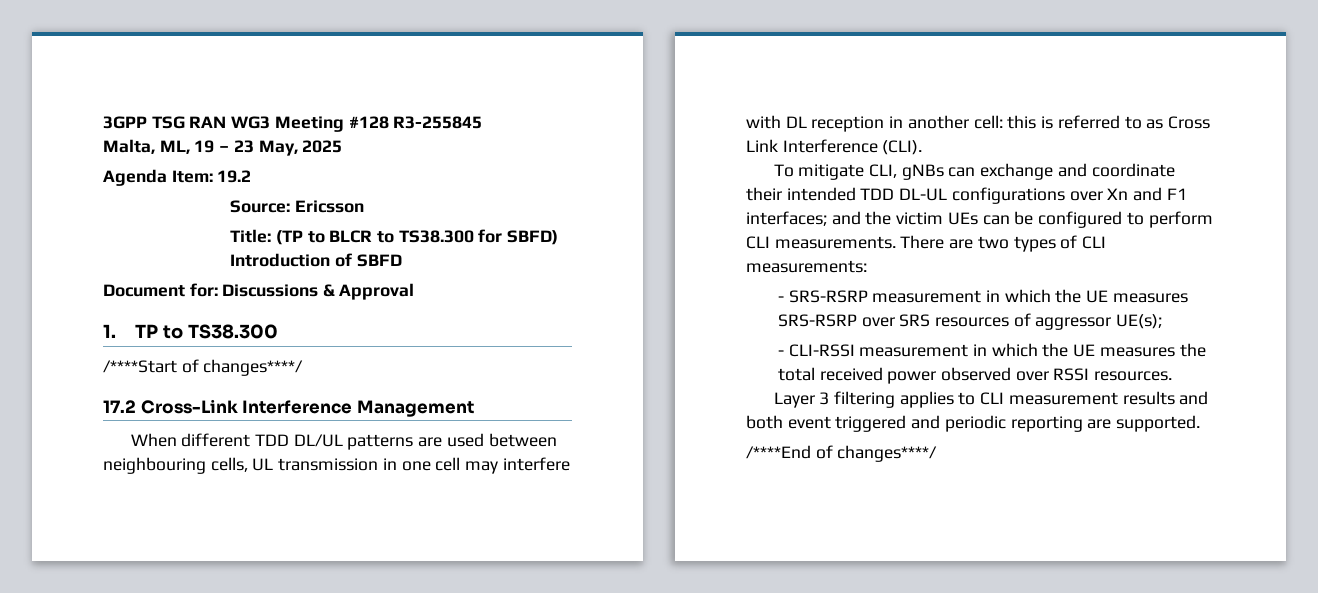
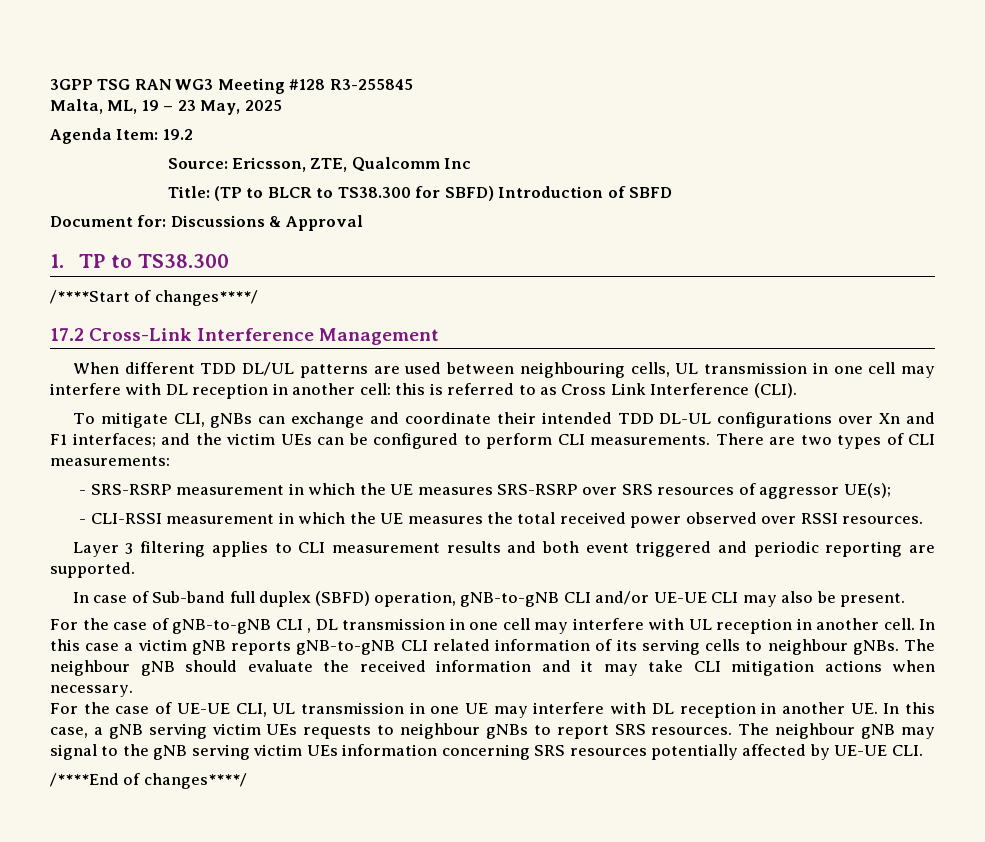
[294,200,364,213] Ericsson -> [231,157,472,172] Ericsson, ZTE, Qualcomm Inc
(1201, 423) none -> [72,591,906,607] [50,618,935,634] [50,639,936,655] [50,660,935,676] [50,685,133,697] [50,702,936,718] [50,723,935,739] [50,744,923,760] // In case of Sub-band full duplex (SBFD) operation, gNB-to-gNB CLI and/or UE-UE CLI may also be present. // For the case of gNB-to-gNB CLI , DL transmission in one cell may interfere with UL reception in another cell. In this case a victim gNB reports gNB-to-gNB CLI related information of its serving cells to neighbour gNBs. The neighbour gNB should evaluate the received information and it may take CLI mitigation actions when necessary. // For the case of UE-UE CLI, UL transmission in one UE may interfere with DL reception in another UE. In this case, a gNB serving victim UEs requests to neighbour gNBs to report SRS resources. The neighbour gNB may signal to the gNB serving victim UEs information concerning SRS resources potentially affected by UE-UE CLI.

